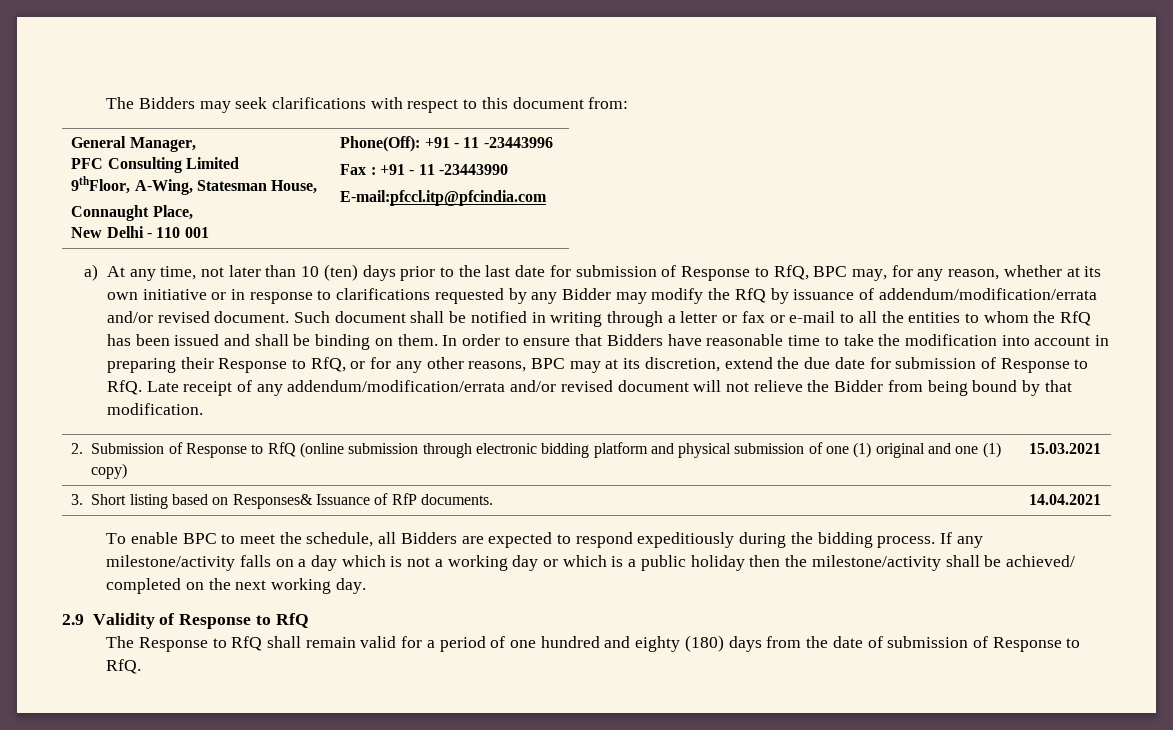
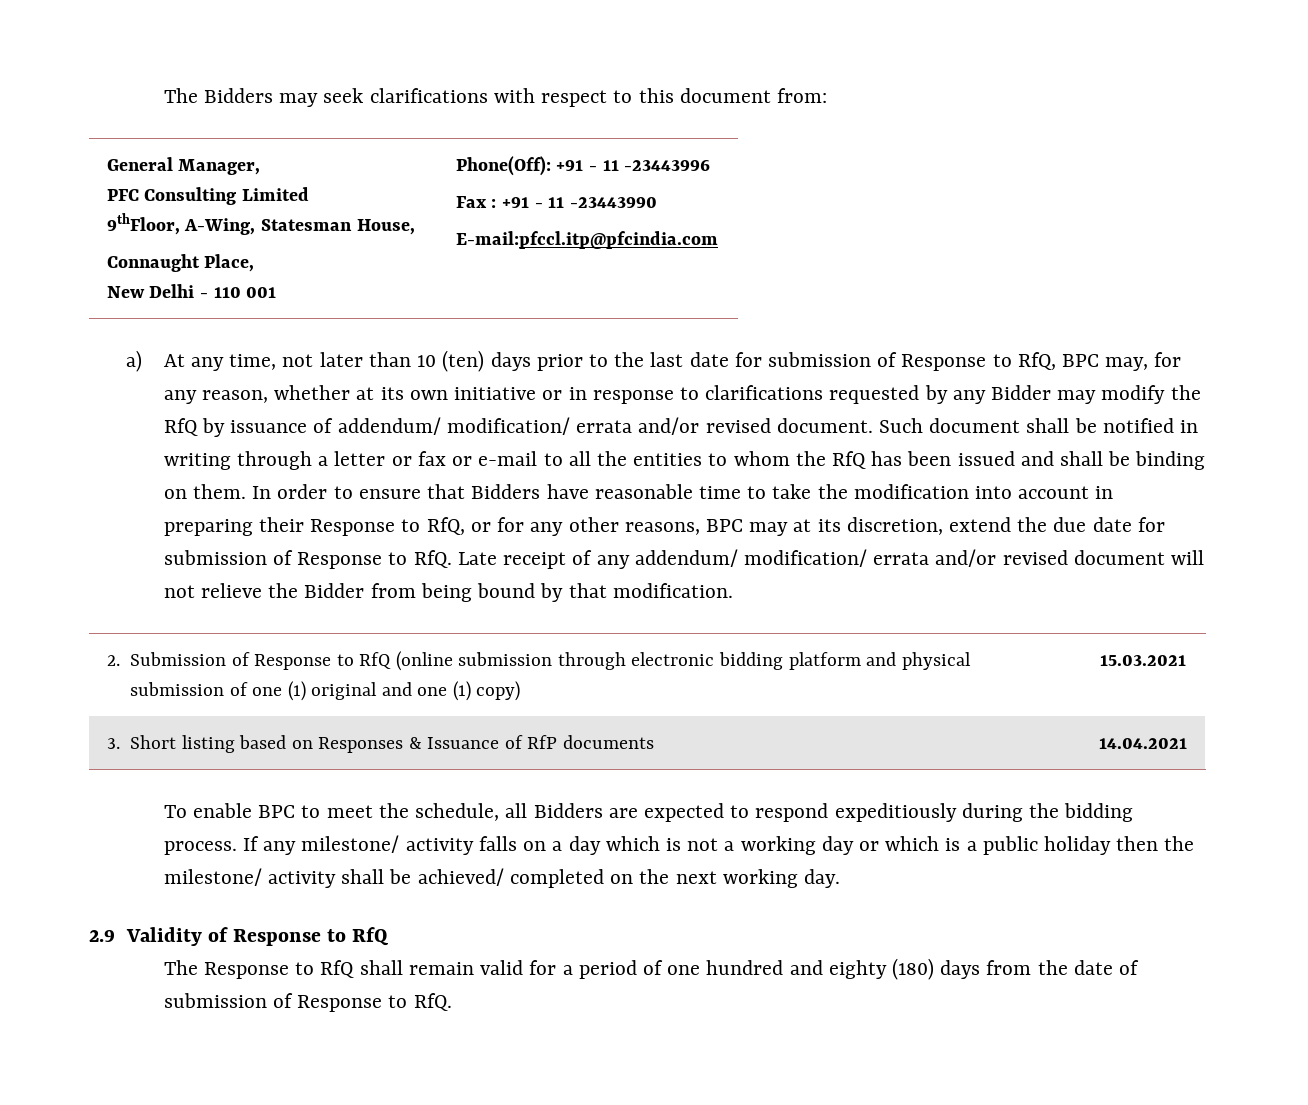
[878,288,1097,300] addendum/modification/errata -> [337,417,633,435] addendum/ modification/ errata
[287,380,506,392] addendum/modification/errata -> [634,549,930,567] addendum/ modification/ errata
[232,494,313,509] Responses& -> [318,737,422,753] Responses &
[420,494,493,505] documents. -> [563,735,655,749] documents
[106,555,236,571] milestone/activity -> [301,835,474,855] milestone/ activity
[811,555,941,571] milestone/activity -> [163,868,337,888] milestone/ activity

